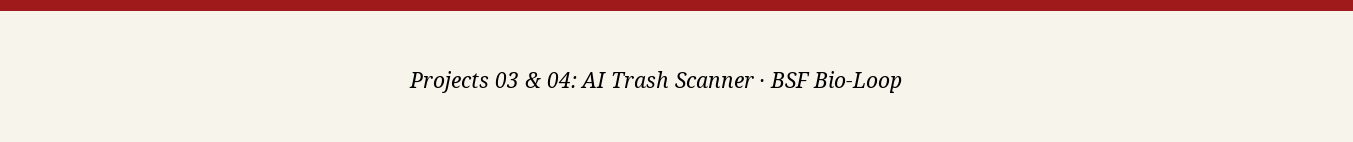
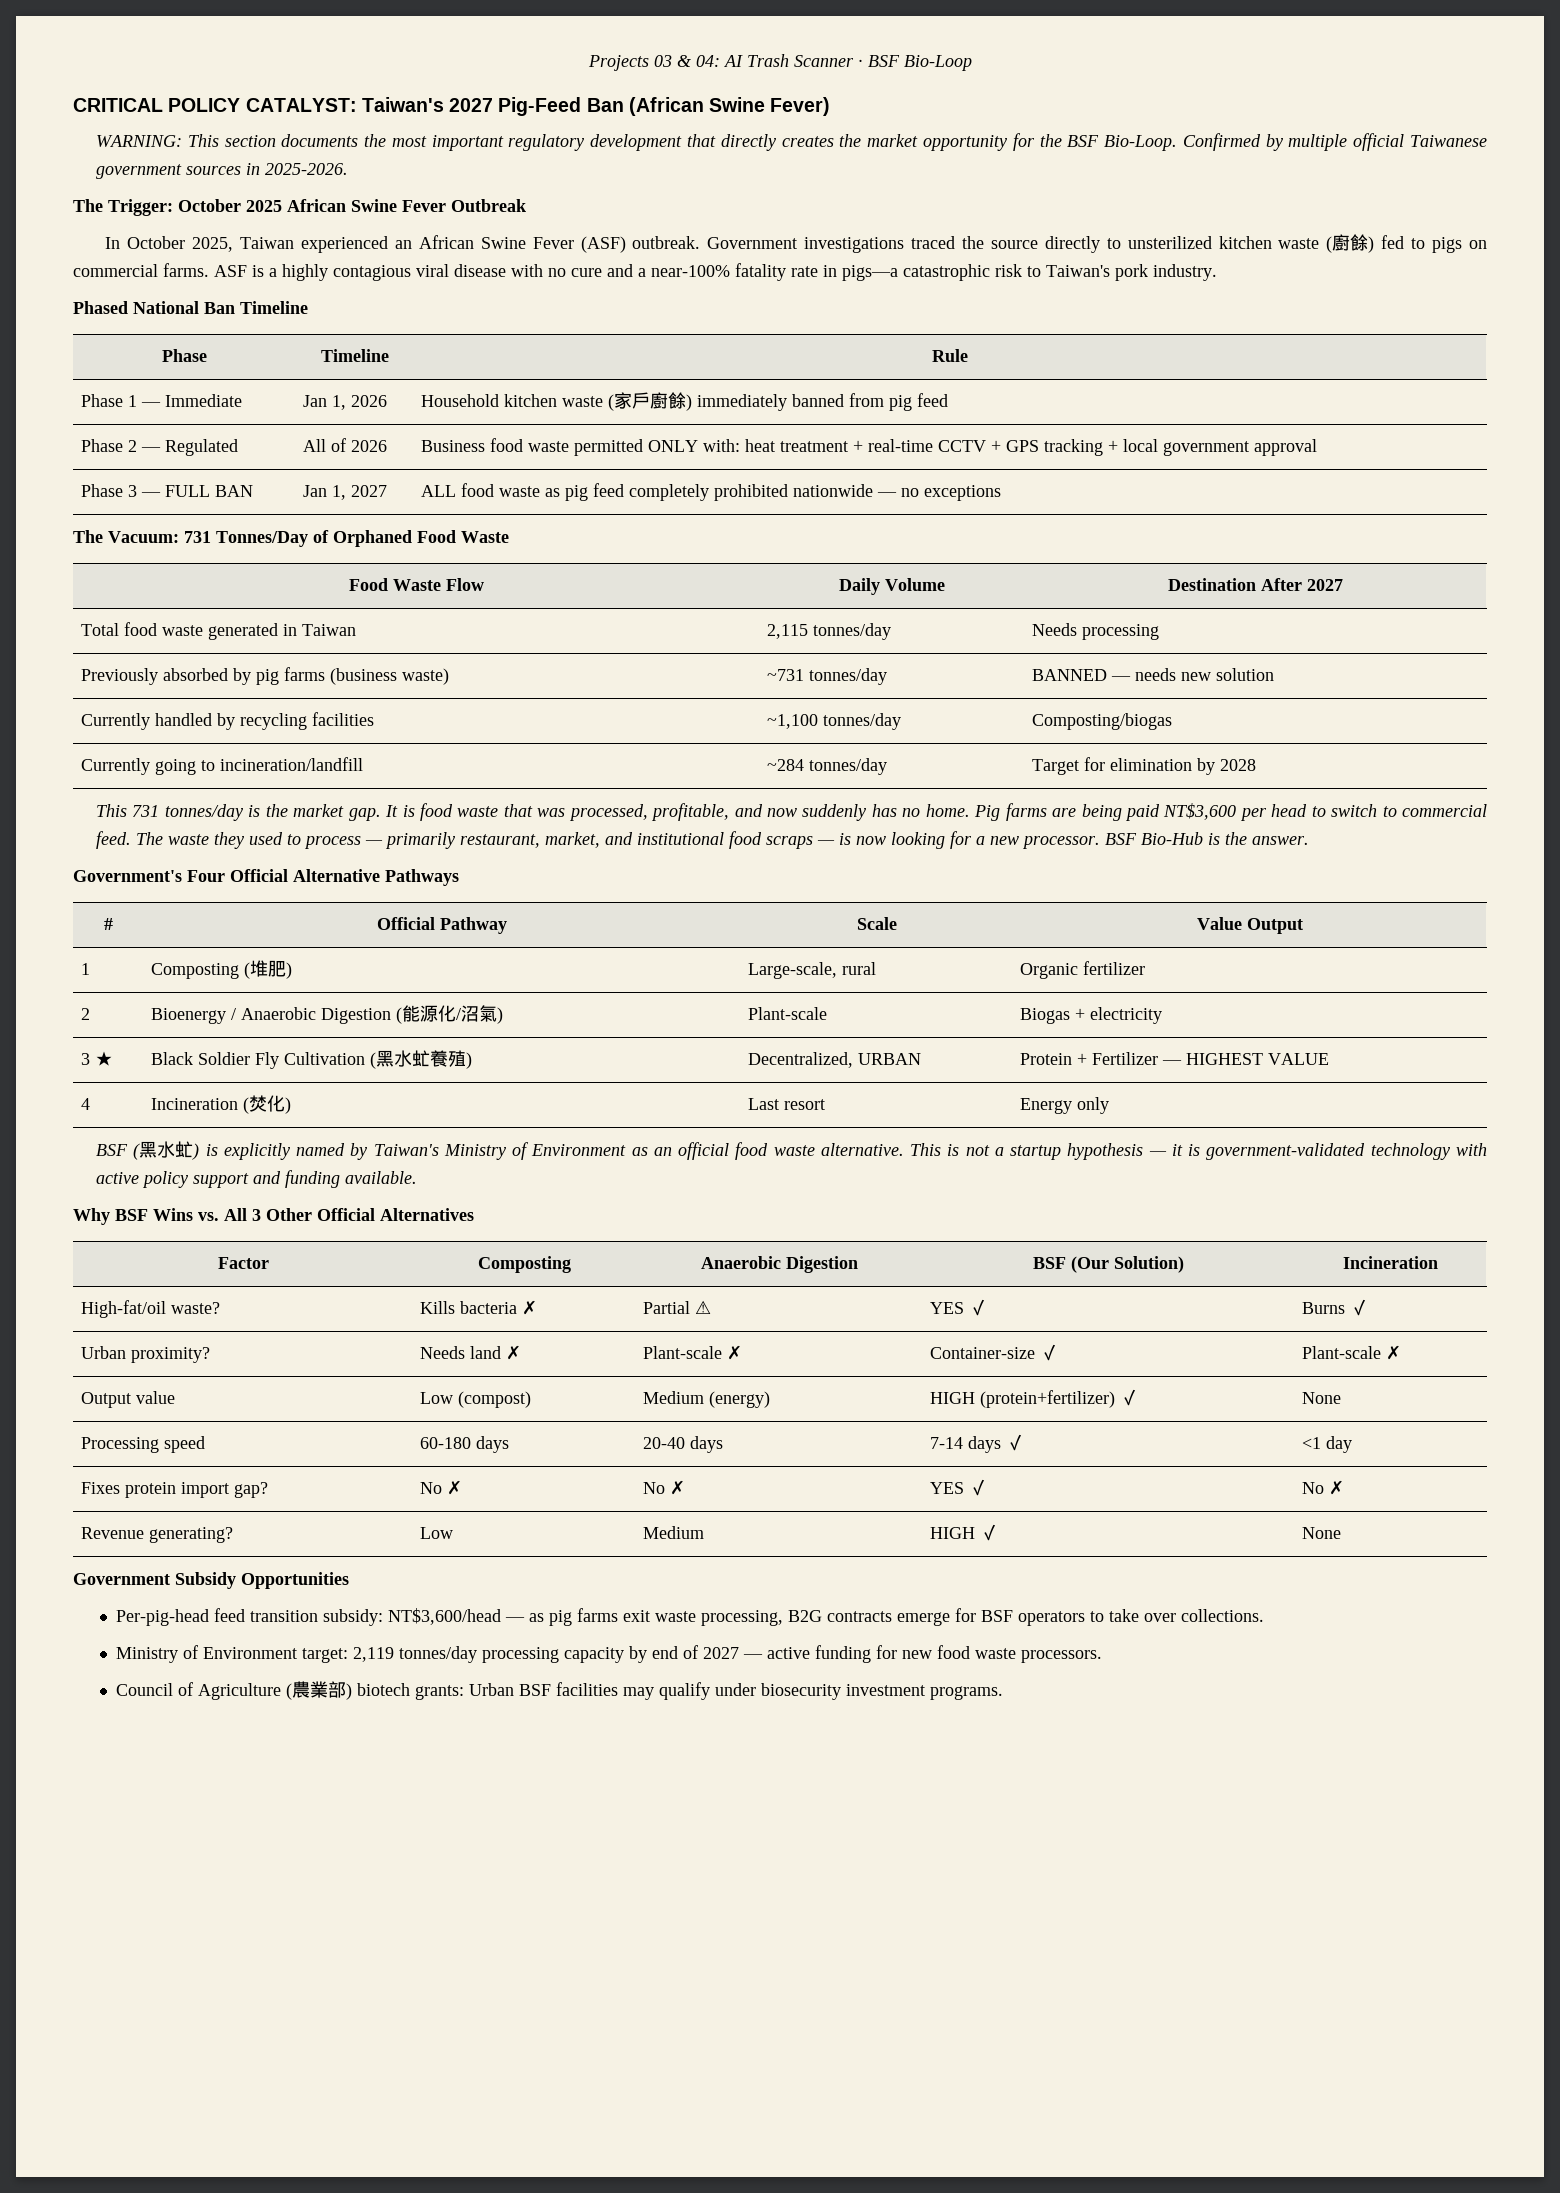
(902, 82) none -> [73,97,831,116] [96,133,1487,151] [96,163,349,179] [73,199,526,216] [105,234,1488,253] [73,263,1217,281] [73,301,308,314] [162,349,207,362] [320,349,389,362] [932,349,968,362] [80,394,242,407] [302,395,387,410] [420,392,948,411] [80,439,238,456] [302,438,387,452] [420,438,1317,456] [80,484,253,497] [302,485,387,500] [420,483,1001,501] [73,530,509,547] [349,578,484,591] [839,578,946,595] [1168,578,1343,591] [80,622,356,640] [766,623,891,640] [1031,623,1159,640] [80,667,449,685] [766,668,887,685] [1031,668,1274,681] [80,712,374,730] [766,713,901,730] [1031,713,1172,730] [80,757,363,775] [766,758,887,775] [1031,757,1256,775] [96,803,1487,821] [96,831,1310,849] [73,869,459,886] [104,918,113,930] [377,917,507,934] [856,917,897,930] [1196,917,1303,934] [80,963,90,975] [150,960,292,979] [747,962,876,979] [1019,961,1145,979] [80,1008,90,1020] [150,1005,503,1024] [747,1007,827,1020] [1019,1007,1162,1024] [80,1051,113,1066] [150,1050,472,1069] [747,1052,921,1068] [1019,1052,1329,1065] [80,1098,90,1110] [150,1095,291,1114] [747,1098,825,1110] [1019,1097,1109,1114] [96,1141,1487,1160] [96,1170,418,1188] [73,1208,474,1225] [217,1257,269,1269] [477,1256,571,1273] [700,1256,858,1273] [1033,1256,1184,1273] [1343,1256,1438,1269] [80,1300,220,1318] [419,1300,537,1315] [642,1300,711,1314] [929,1299,987,1316] [1301,1299,1368,1316] [80,1346,210,1363] [419,1345,521,1360] [642,1345,742,1360] [929,1344,1058,1361] [1301,1345,1401,1360] [80,1391,175,1408] [419,1391,531,1408] [642,1391,770,1408] [929,1389,1138,1408] [1301,1392,1341,1404] [80,1436,205,1453] [419,1436,509,1453] [642,1436,723,1453] [929,1434,1024,1453] [1301,1436,1352,1453] [80,1482,268,1498] [419,1480,462,1495] [642,1480,685,1495] [929,1479,987,1496] [1301,1480,1344,1495] [80,1527,233,1543] [419,1527,453,1539] [642,1526,704,1539] [929,1524,998,1541] [1301,1527,1341,1539] [73,1572,349,1589] [115,1608,1264,1626] [115,1645,1102,1663] [115,1681,1003,1700] // CRITICAL POLICY CATALYST: Taiwan's 2027 Pig-Feed Ban (African Swine Fever) // WARNING: This section documents the most important regulatory development that directly creates the market opportunity for the BSF Bio-Loop. Confirmed by multiple official Taiwanese government sources in 2025-2026. // The Trigger: October 2025 African Swine Fever Outbreak // In October 2025, Taiwan experienced an African Swine Fever (ASF) outbreak. Government investigations traced the source directly to unsterilized kitchen waste (廚餘) fed to pigs on commercial farms. ASF is a highly contagious viral disease with no cure and a near-100% fatality rate in pigs—a catastrophic risk to Taiwan's pork industry. // Phased National Ban Timeline // Phase | Timeline | Rule // Phase 1 — Immediate | Jan 1, 2026 | Household kitchen waste (家戶廚餘) immediately banned from pig feed // Phase 2 — Regulated | All of 2026 | Business food waste permitted ONLY with: heat treatment + real-time CCTV + GPS tracking + local government approval // Phase 3 — FULL BAN | Jan 1, 2027 | ALL food waste as pig feed completely prohibited nationwide — no exceptions // The Vacuum: 731 Tonnes/Day of Orphaned Food Waste // Food Waste Flow | Daily Volume | Destination After 2027 // Total food waste generated in Taiwan | 2,115 tonnes/day | Needs processing // Previously absorbed by pig farms (business waste) | ~731 tonnes/day | BANNED — needs new solution // Currently handled by recycling facilities | ~1,100 tonnes/day | Composting/biogas // Currently going to incineration/landfill | ~284 tonnes/day | Target for elimination by 2028 // This 731 tonnes/day is the market gap. It is food waste that was processed, profitable, and now suddenly has no home. Pig farms are being paid NT$3,600 per head to switch to commercial feed. The waste they used to process — primarily restaurant, market, and institutional food scraps — is now looking for a new processor. BSF Bio-Hub is the answer. // Government's Four Official Alternative Pathways // # | Official Pathway | Scale | Value Output // 1 | Composting (堆肥) | Large-scale, rural | Organic fertilizer // 2 | Bioenergy / Anaerobic Digestion (能源化/沼氣) | Plant-scale | Biogas + electricity // 3 ★ | Black Soldier Fly Cultivation (黑水虻養殖) | Decentralized, URBAN | Protein + Fertilizer — HIGHEST VALUE // 4 | Incineration (焚化) | Last resort | Energy only // BSF (黑水虻) is explicitly named by Taiwan's Ministry of Environment as an official food waste alternative. This is not a startup hypothesis — it is government-validated technology with active policy support and funding available. // Why BSF Wins vs. All 3 Other Official Alternatives // Factor | Composting | Anaerobic Digestion | BSF (Our Solution) | Incineration // High-fat/oil waste? | Kills bacteria ✗ | Partial ⚠ | YES ✓ | Burns ✓ // Urban proximity? | Needs land ✗ | Plant-scale ✗ | Container-size ✓ | Plant-scale ✗ // Output value | Low (compost) | Medium (energy) | HIGH (protein+fertilizer) ✓ | None // Processing speed | 60-180 days | 20-40 days | 7-14 days ✓ | <1 day // Fixes protein import gap? | No ✗ | No ✗ | YES ✓ | No ✗ // Revenue generating? | Low | Medium | HIGH ✓ | None // Government Subsidy Opportunities // Per-pig-head feed transition subsidy: NT$3,600/head — as pig farms exit waste processing, B2G contracts emerge for BSF operators to take over collections. // Ministry of Environment target: 2,119 tonnes/day processing capacity by end of 2027 — active funding for new food waste processors. // Council of Agriculture (農業部) biotech grants: Urban BSF facilities may qualify under biosecurity investment programs.

